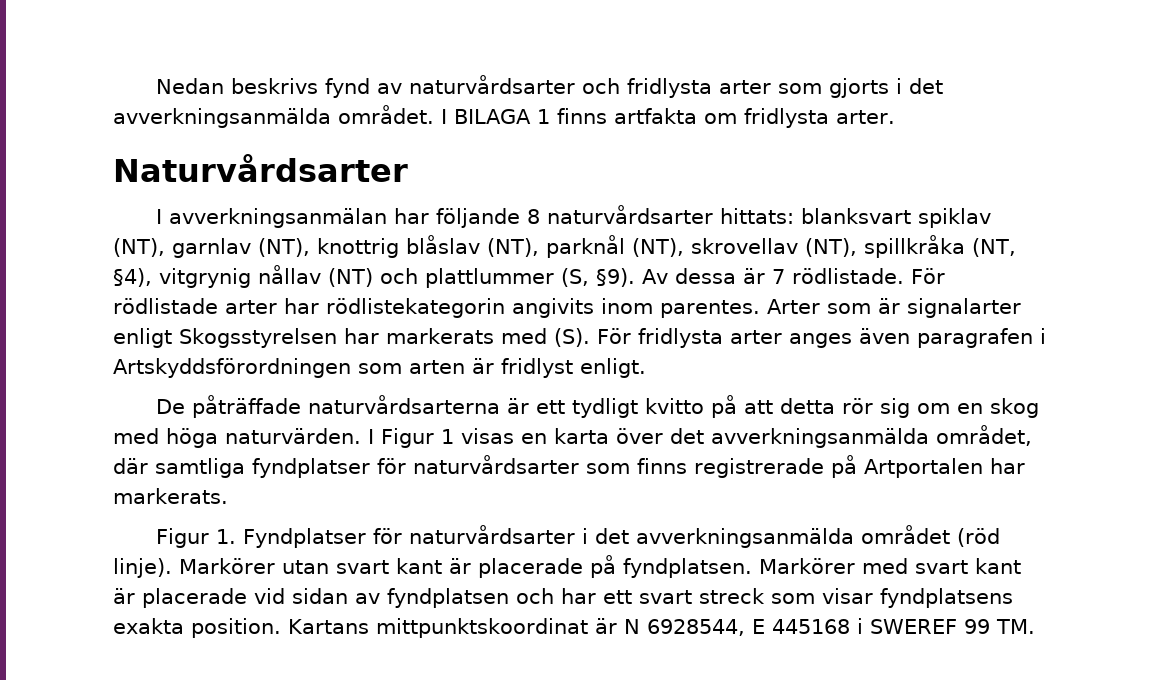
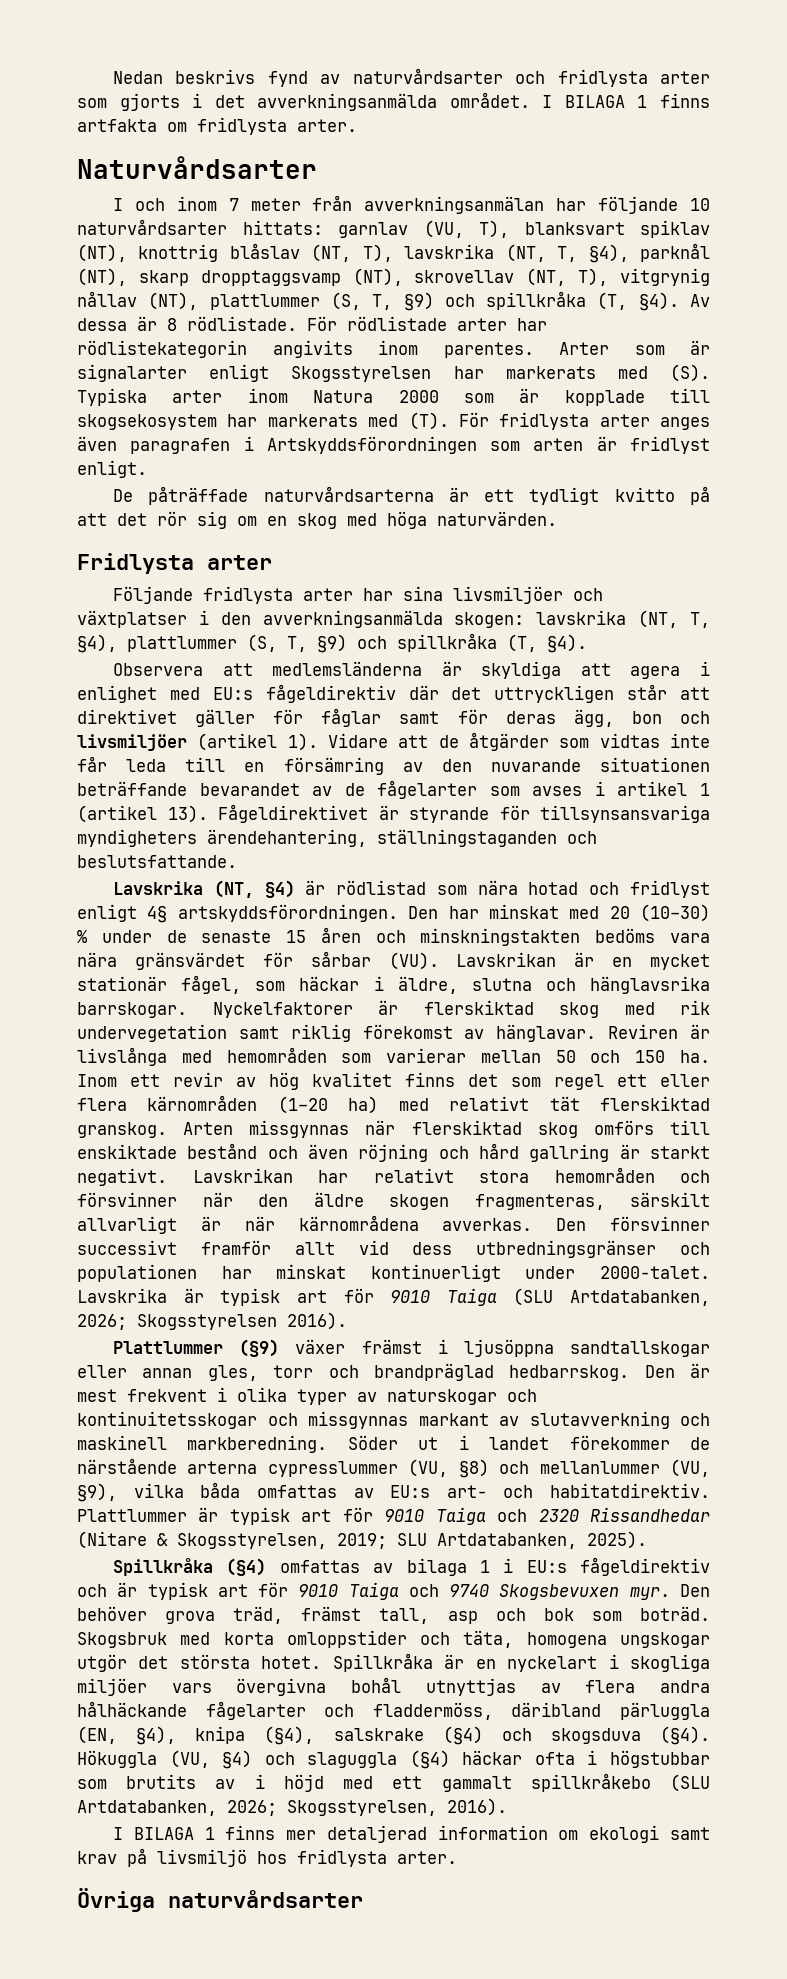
(163, 216) none -> [134,195,353,211] och inom 7 meter från
[527,209,541,224] 8 -> [690,198,710,211] 10
[801,208,992,228] [113,235,1016,258] [113,265,635,288] blanksvart spiklav (NT), garnlav (NT), knottrig blåslav (NT), parknål (NT), skrovellav (NT), spillkråka (NT, §4), vitgrynig nållav (NT) och plattlummer (S, §9). -> [338,220,710,238] [77,243,711,263] [77,268,710,286] [77,291,679,311] garnlav (VU, T), blanksvart spiklav (NT), knottrig blåslav (NT, T), lavskrika (NT, T, §4), parknål (NT), skarp dropptaggsvamp (NT), skrovellav (NT, T), vitgrynig nållav (NT), plattlummer (S, T, §9) och spillkråka (T, §4).
[771,269,785,284] 7 -> [167,318,177,331] 8
(590, 337) none -> [77,388,710,406] [77,412,449,430] Typiska arter inom Natura 2000 som är kopplade till skogsekosystem har markerats med (T).
[780,398,836,414] detta -> [117,513,147,526] det
[368,425,1032,448] [113,455,1025,478] [113,488,228,504] [156,525,1001,548] [113,555,1021,578] [113,588,1013,608] [113,618,1035,638] I Figur 1 visas en karta över det avverkningsanmälda området, där samtliga fyndplatser för naturvårdsarter som finns registrerade på Artportalen har markerats. // Figur 1. Fyndplatser för naturvårdsarter i det avverkningsanmälda området (röd linje). Markörer utan svart kant är placerade på fyndplatsen. Markörer med svart kant är placerade vid sidan av fyndplatsen och har ett svart streck som visar fyndplatsens exakta position. Kartans mittpunktskoordinat är N 6928544, E 445168 i SWEREF 99 TM. -> [77,553,272,574] [113,586,604,604] [77,610,710,628] [77,633,587,653] [113,661,710,679] [77,684,710,703] [77,708,710,727] [77,732,710,751] [77,756,710,775] [77,780,710,799] [77,804,710,823] [77,829,597,847] [77,855,237,868] [113,880,710,898] [77,904,710,923] [77,927,710,946] [77,951,710,970] [77,975,710,994] [77,1000,710,1018] [77,1024,710,1042] [77,1047,711,1066] [77,1072,710,1090] [77,1095,711,1114] [77,1120,710,1138] [77,1143,710,1162] [77,1167,710,1186] [77,1192,710,1210] [77,1215,710,1234] [77,1240,710,1258] [77,1264,710,1282] [77,1288,710,1306] [77,1312,347,1330] [113,1339,710,1357] [77,1363,710,1381] [77,1387,537,1405] [77,1411,710,1429] [77,1435,711,1453] [77,1458,711,1478] [77,1482,710,1502] [77,1507,711,1525] [77,1531,647,1549] [113,1557,710,1576] [77,1582,710,1600] [77,1606,710,1624] [77,1630,710,1648] [77,1653,711,1672] [77,1677,710,1696] [77,1701,711,1720] [77,1726,710,1745] [77,1750,710,1769] [77,1773,710,1792] [77,1798,507,1816] [113,1825,710,1843] [77,1848,457,1867] [77,1888,363,1912] // Fridlysta arter // Följande fridlysta arter har sina livsmiljöer och växtplatser i den avverkningsanmälda skogen: lavskrika (NT, T, §4), plattlummer (S, T, §9) och spillkråka (T, §4). // Observera att medlemsländerna är skyldiga att agera i enlighet med EU:s fågeldirektiv där det uttryckligen står att direktivet gäller för fåglar samt för deras ägg, bon och livsmiljöer (artikel 1). Vidare att de åtgärder som vidtas inte får leda till en försämring av den nuvarande situationen beträffande bevarandet av de fågelarter som avses i artikel 1 (artikel 13). Fågeldirektivet är styrande för tillsynsansvariga myndigheters ärendehantering, ställningstaganden och beslutsfattande. // Lavskrika (NT, §4) är rödlistad som nära hotad och fridlyst enligt 4§ artskyddsförordningen. Den har minskat med 20 (10–30) % under de senaste 15 åren och minskningstakten bedöms vara nära gränsvärdet för sårbar (VU). Lavskrikan är en mycket stationär fågel, som häckar i äldre, slutna och hänglavsrika barrskogar. Nyckelfaktorer är flerskiktad skog med rik undervegetation samt riklig förekomst av hänglavar. Reviren är livslånga med hemområden som varierar mellan 50 och 150 ha. Inom ett revir av hög kvalitet finns det som regel ett eller flera kärnområden (1–20 ha) med relativt tät flerskiktad granskog. Arten missgynnas när flerskiktad skog omförs till enskiktade bestånd och även röjning och hård gallring är starkt negativt. Lavskrikan har relativt stora hemområden och försvinner när den äldre skogen fragmenteras, särskilt allvarligt är när kärnområdena avverkas. Den försvinner successivt framför allt vid dess utbredningsgränser och populationen har minskat kontinuerligt under 2000-talet. Lavskrika är typisk art för 9010 Taiga (SLU Artdatabanken, 2026; Skogsstyrelsen 2016). // Plattlummer (§9) växer främst i ljusöppna sandtallskogar eller annan gles, torr och brandpräglad hedbarrskog. Den är mest frekvent i olika typer av naturskogar och kontinuitetsskogar och missgynnas markant av slutavverkning och maskinell markberedning. Söder ut i landet förekommer de närstående arterna cypresslummer (VU, §8) och mellanlummer (VU, §9), vilka båda omfattas av EU:s art- och habitatdirektiv. Plattlummer är typisk art för 9010 Taiga och 2320 Rissandhedar (Nitare & Skogsstyrelsen, 2019; SLU Artdatabanken, 2025). // Spillkråka (§4) omfattas av bilaga 1 i EU:s fågeldirektiv och är typisk art för 9010 Taiga och 9740 Skogsbevuxen myr. Den behöver grova träd, främst tall, asp och bok som boträd. Skogsbruk med korta omloppstider och täta, homogena ungskogar utgör det största hotet. Spillkråka är en nyckelart i skogliga miljöer vars övergivna bohål utnyttjas av flera andra hålhäckande fågelarter och fladdermöss, däribland pärluggla (EN, §4), knipa (§4), salskrake (§4) och skogsduva (§4). Hökuggla (VU, §4) och slaguggla (§4) häckar ofta i högstubbar som brutits av i höjd med ett gammalt spillkråkebo (SLU Artdatabanken, 2026; Skogsstyrelsen, 2016). // I BILAGA 1 finns mer detaljerad information om ekologi samt krav på livsmiljö hos fridlysta arter. // Övriga naturvårdsarter

